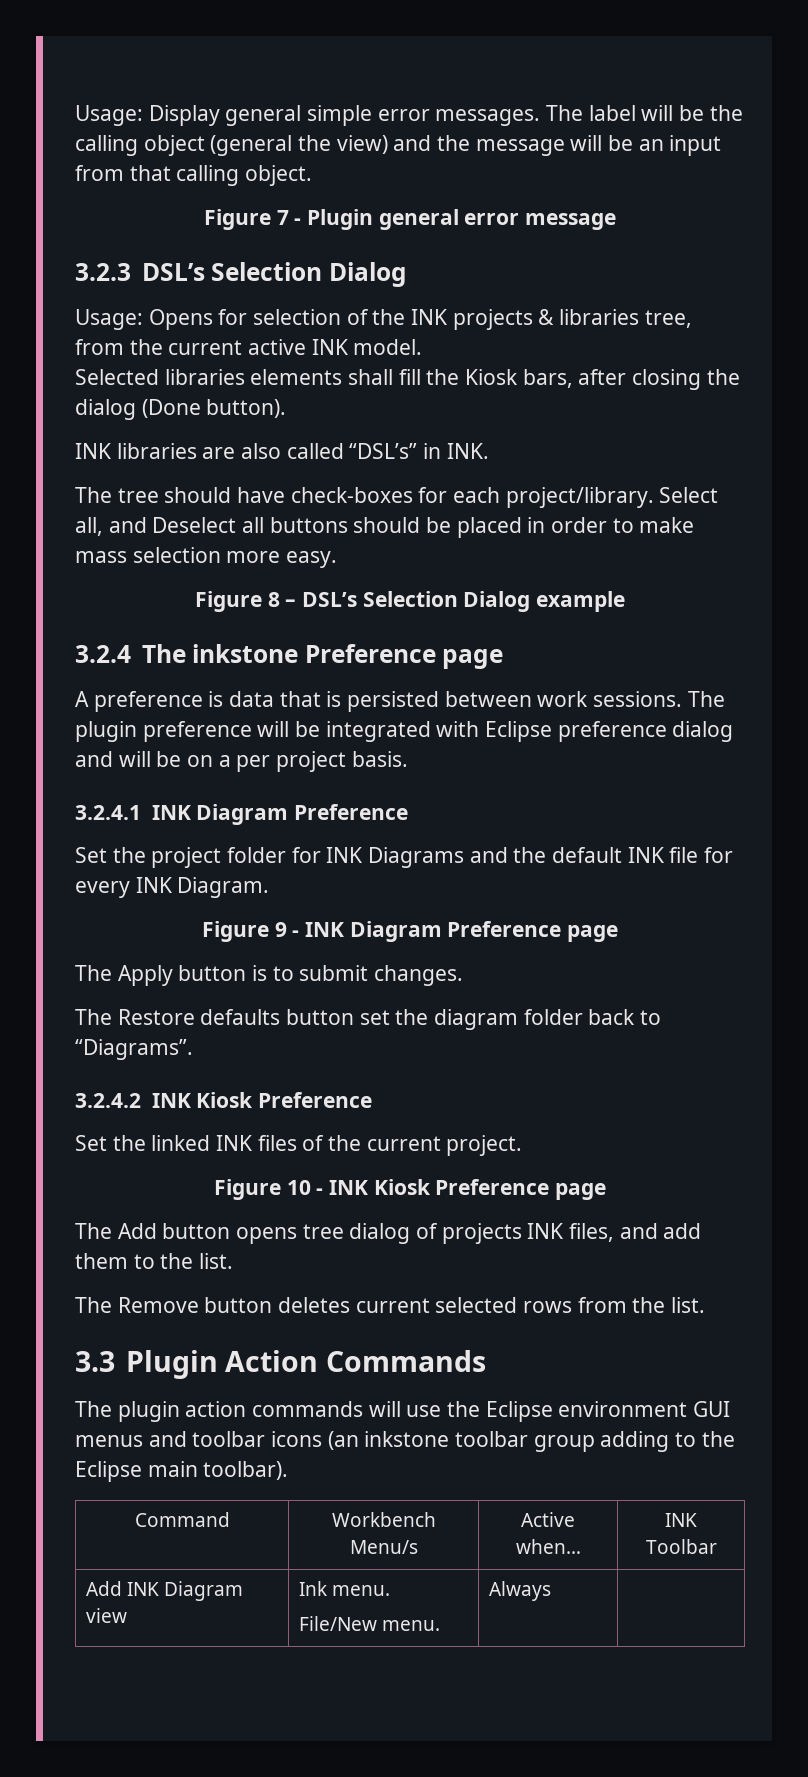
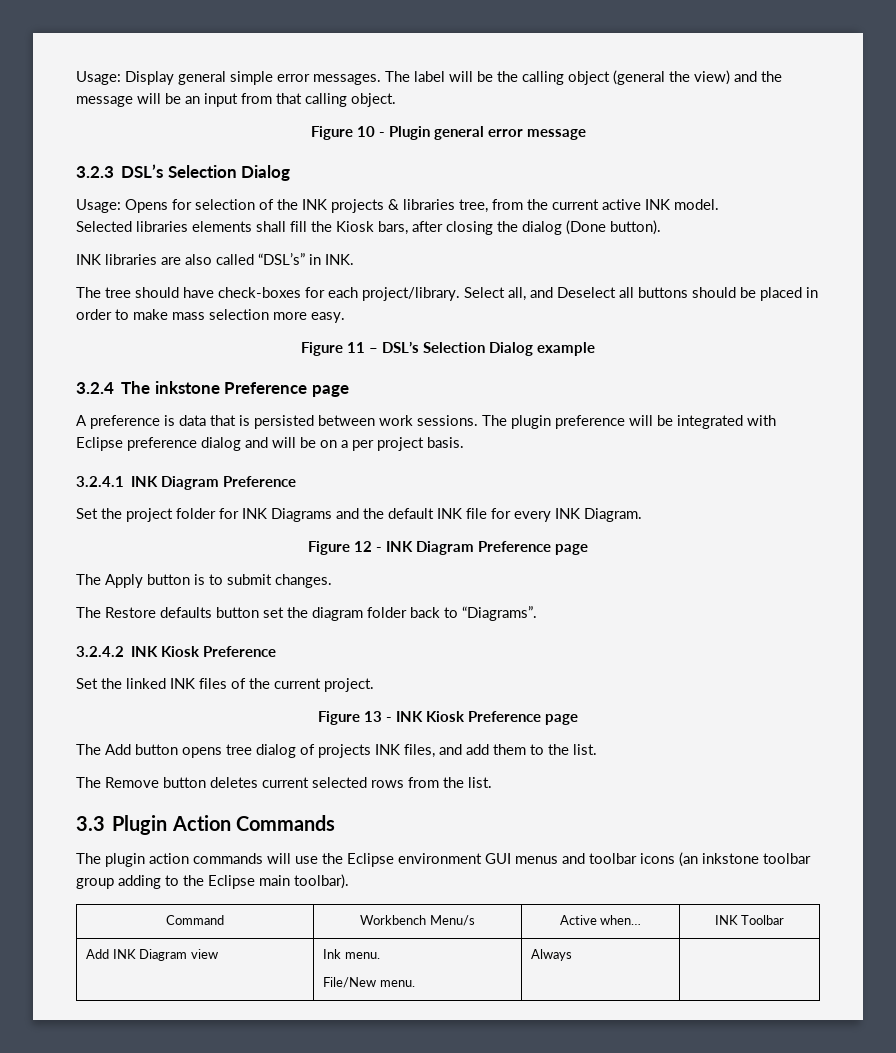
[276,210,289,225] 7 -> [356,126,375,137] 10
[267,592,280,607] 8 -> [347,342,365,353] 11
[274,922,287,937] 9 -> [354,541,372,552] 12
[286,1180,311,1195] 10 -> [364,711,382,722] 13

